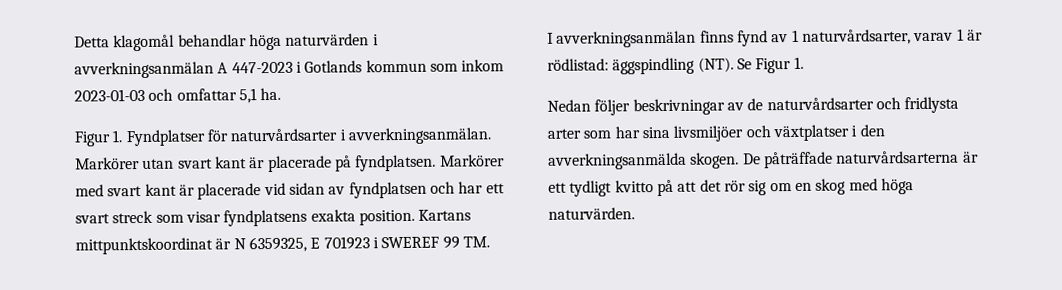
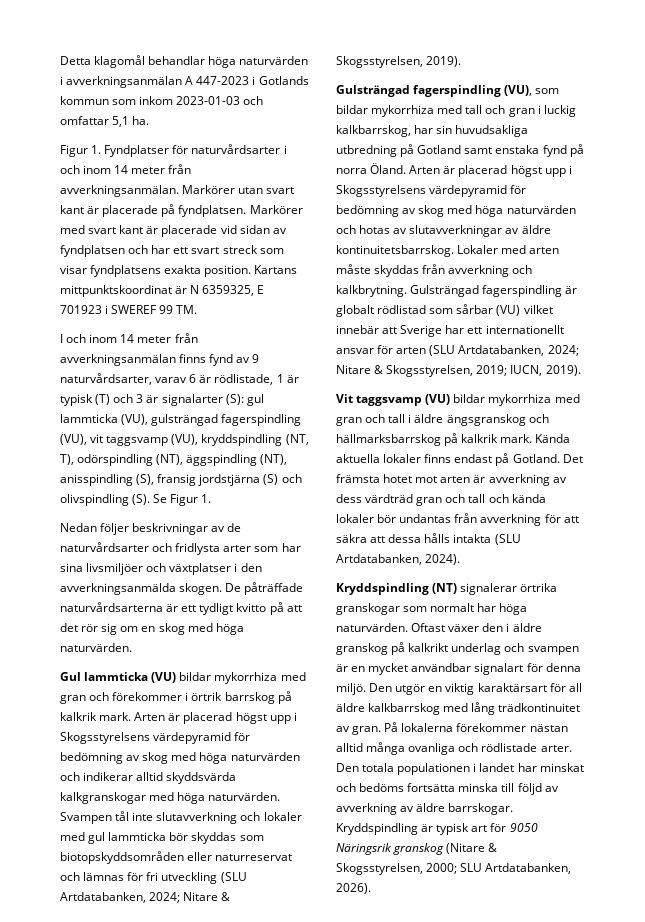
(346, 135) none -> [60,164,192,174] och inom 14 meter från
(554, 38) none -> [66,333,198,343] och inom 14 meter från
[791,29,799,42] 1 -> [252,354,260,363] 9
[956,28,983,41] [547,57,734,75] 1 är rödlistad: äggspindling (NT). -> [189,374,299,385] [60,394,264,406] [60,414,302,426] [60,434,309,446] [60,454,288,466] [60,474,302,486] [60,494,151,506] 6 är rödlistade, 1 är typisk (T) och 3 är signalarter (S): gul lammticka (VU), gulsträngad fagerspindling (VU), vit taggsvamp (VU), kryddspindling (NT, T), odörspindling (NT), äggspindling (NT), anisspindling (S), fransig jordstjärna (S) och olivspindling (S).
(635, 213) none -> [60,672,306,684] [60,691,292,704] [60,712,297,724] [60,732,251,744] [60,752,300,764] [60,772,237,784] [60,792,281,804] [60,811,302,824] [60,832,264,844] [60,851,293,864] [60,872,247,884] [60,892,231,903] [336,56,462,68] [336,85,560,97] [336,105,576,117] [336,125,529,137] [336,144,584,157] [336,163,572,177] [336,185,527,197] [336,205,576,217] [336,225,551,237] [336,245,560,257] [336,264,533,277] [336,285,578,297] [336,304,553,317] [336,325,564,337] [336,345,579,356] [336,365,581,377] [336,394,580,406] [336,414,549,426] [336,433,571,446] [336,453,583,466] [336,474,567,486] [336,494,546,506] [336,513,579,526] [336,533,521,545] [336,554,461,565] [336,583,558,595] [336,603,528,615] [336,623,542,632] [336,642,579,655] [336,663,581,675] [336,683,582,695] [336,702,581,715] [336,722,568,735] [336,742,572,755] [336,763,584,775] [336,783,559,795] [336,803,514,815] [336,823,538,835] [336,843,498,855] [336,863,572,875] [336,883,371,894] // Gul lammticka (VU) bildar mykorrhiza med gran och förekommer i örtrik barrskog på kalkrik mark. Arten är placerad högst upp i Skogsstyrelsens värdepyramid för bedömning av skog med höga naturvärden och indikerar alltid skyddsvärda kalkgranskogar med höga naturvärden. Svampen tål inte slutavverkning och lokaler med gul lammticka bör skyddas som biotopskyddsområden eller naturreservat och lämnas för fri utveckling (SLU Artdatabanken, 2024; Nitare & Skogsstyrelsen, 2019). // Gulsträngad fagerspindling (VU), som bildar mykorrhiza med tall och gran i luckig kalkbarrskog, har sin huvudsakliga utbredning på Gotland samt enstaka fynd på norra Öland. Arten är placerad högst upp i Skogsstyrelsens värdepyramid för bedömning av skog med höga naturvärden och hotas av slutavverkningar av äldre kontinuitetsbarrskog. Lokaler med arten måste skyddas från avverkning och kalkbrytning. Gulsträngad fagerspindling är globalt rödlistad som sårbar (VU) vilket innebär att Sverige har ett internationellt ansvar för arten (SLU Artdatabanken, 2024; Nitare & Skogsstyrelsen, 2019; IUCN, 2019). // Vit taggsvamp (VU) bildar mykorrhiza med gran och tall i äldre ängsgranskog och hällmarksbarrskog på kalkrik mark. Kända aktuella lokaler finns endast på Gotland. Det främsta hotet mot arten är avverkning av dess värdträd gran och tall och kända lokaler bör undantas från avverkning för att säkra att dessa hålls intakta (SLU Artdatabanken, 2024). // Kryddspindling (NT) signalerar örtrika granskogar som normalt har höga naturvärden. Oftast växer den i äldre granskog på kalkrikt underlag och svampen är en mycket användbar signalart för denna miljö. Den utgör en viktig karaktärsart för all äldre kalkbarrskog med lång trädkontinuitet av gran. På lokalerna förekommer nästan alltid många ovanliga och rödlistade arter. Den totala populationen i landet har minskat och bedöms fortsätta minska till följd av avverkning av äldre barrskogar. Kryddspindling är typisk art för 9050 Näringsrik granskog (Nitare & Skogsstyrelsen, 2000; SLU Artdatabanken, 2026).

